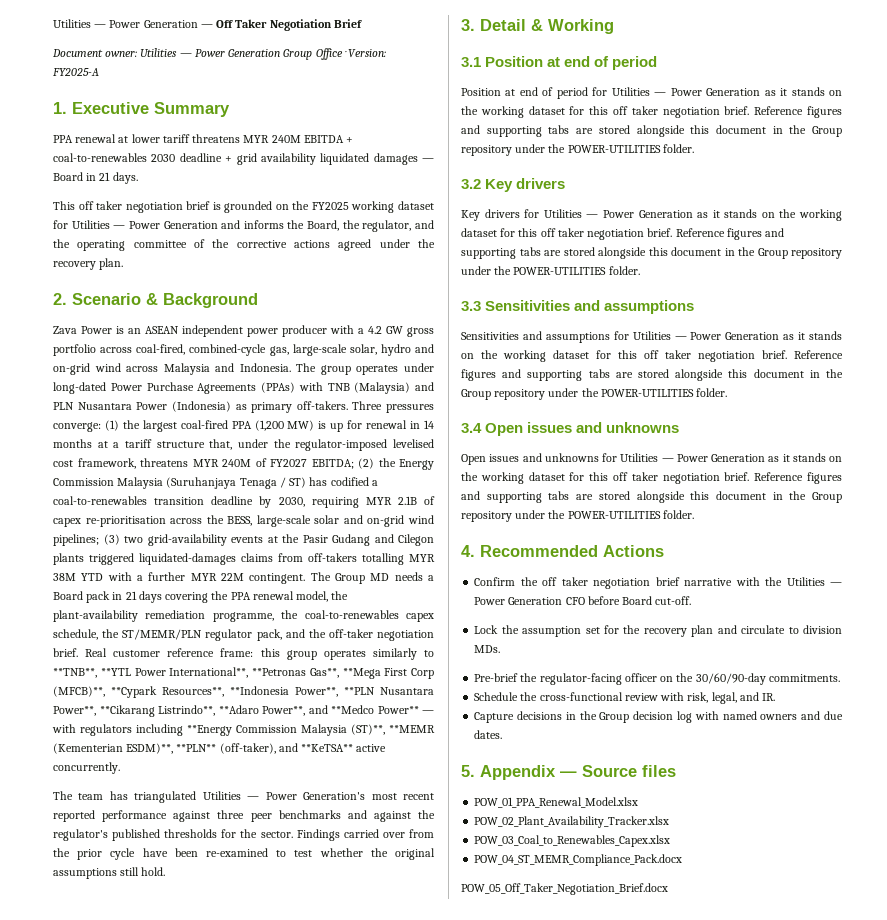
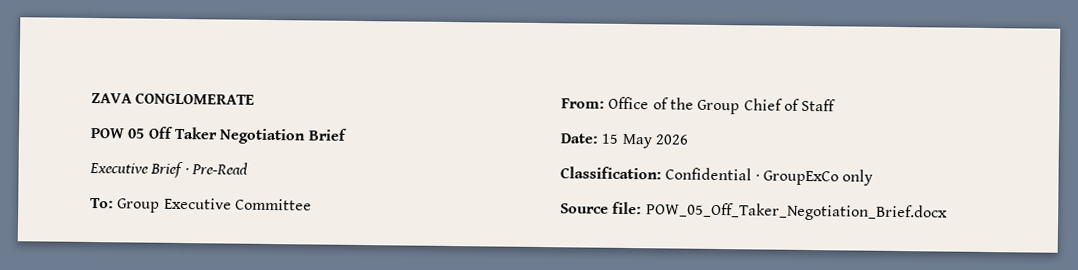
[53,19,213,28] Utilities — Power Generation — -> [91,92,256,105] [90,127,146,139] ZAVA CONGLOMERATE // POW 05
[52,48,387,60] [52,68,99,76] [53,102,230,117] [53,134,354,143] [53,153,434,165] [53,172,138,184] [53,201,434,213] [53,220,434,232] [53,239,435,251] [53,258,124,270] [53,293,258,308] [53,325,434,337] [53,344,434,356] [53,363,434,375] [53,382,434,394] [53,401,434,413] [53,420,434,432] [53,439,434,451] [53,458,434,470] [53,477,378,489] [53,496,435,508] [53,515,434,527] [53,534,434,546] [53,553,435,565] [53,572,434,584] [53,591,349,603] [53,610,434,622] [53,629,434,641] [53,648,434,660] [53,667,434,679] [53,686,434,698] [53,705,434,717] [52,724,435,736] [53,743,387,754] [53,762,120,774] [53,791,434,803] [53,810,435,822] [53,829,434,841] [53,848,435,860] [53,867,166,879] [461,19,614,34] [461,56,658,70] [461,87,842,99] [461,106,842,118] [461,125,842,137] [461,144,694,156] [461,178,566,192] [461,209,842,221] [461,228,785,240] [461,247,842,259] [461,266,640,275] [461,300,695,314] [461,331,842,343] [461,350,843,362] [461,369,843,381] [461,388,728,400] [461,422,680,436] [461,453,842,465] [461,472,842,484] [461,491,842,503] [461,510,694,522] [461,545,664,557] [474,577,842,589] [474,596,692,605] [474,625,842,637] [474,645,501,653] [474,673,840,685] [474,692,776,704] [474,711,843,723] [474,730,503,739] [461,765,676,780] [474,797,639,808] [474,816,670,828] [474,835,671,847] [474,854,683,866] Document owner: Utilities — Power Generation Group Office · Version: FY2025-A // 1. Executive Summary // PPA renewal at lower tariff threatens MYR 240M EBITDA + coal-to-renewables 2030 deadline + grid availability liquidated damages — Board in 21 days. // This off taker negotiation brief is grounded on the FY2025 working dataset for Utilities — Power Generation and informs the Board, the regulator, and the operating committee of the corrective actions agreed under the recovery plan. // 2. Scenario & Background // Zava Power is an ASEAN independent power producer with a 4.2 GW gross portfolio across coal-fired, combined-cycle gas, large-scale solar, hydro and on-grid wind across Malaysia and Indonesia. The group operates under long-dated Power Purchase Agreements (PPAs) with TNB (Malaysia) and PLN Nusantara Power (Indonesia) as primary off-takers. Three pressures converge: (1) the largest coal-fired PPA (1,200 MW) is up for renewal in 14 months at a tariff structure that, under the regulator-imposed levelised cost framework, threatens MYR 240M of FY2027 EBITDA; (2) the Energy Commission Malaysia (Suruhanjaya Tenaga / ST) has codified a coal-to-renewables transition deadline by 2030, requiring MYR 2.1B of capex re-prioritisation across the BESS, large-scale solar and on-grid wind pipelines; (3) two grid-availability events at the Pasir Gudang and Cilegon plants triggered liquidated-damages claims from off-takers totalling MYR 38M YTD with a further MYR 22M contingent. The Group MD needs a Board pack in 21 days covering the PPA renewal model, the plant-availability remediation programme, the coal-to-renewables capex schedule, the ST/MEMR/PLN regulator pack, and the off-taker negotiation brief. Real customer reference frame: this group operates similarly to **TNB**, **YTL Power International**, **Petronas Gas**, **Mega First Corp (MFCB)**, **Cypark Resources**, **Indonesia Power**, **PLN Nusantara Power**, **Cikarang Listrindo**, **Adaro Power**, and **Medco Power** — with regulators including **Energy Commission Malaysia (ST)**, **MEMR (Kementerian ESDM)**, **PLN** (off-taker), and **KeTSA** active concurrently. // The team has triangulated Utilities — Power Generation's most recent reported performance against three peer benchmarks and against the regulator's published thresholds for the sector. Findings carried over from the prior cycle have been re-examined to test whether the original assumptions still hold. // 3. Detail & Working // 3.1 Position at end of period // Position at end of period for Utilities — Power Generation as it stands on the working dataset for this off taker negotiation brief. Reference figures and supporting tabs are stored alongside this document in the Group repository under the POWER-UTILITIES folder. // 3.2 Key drivers // Key drivers for Utilities — Power Generation as it stands on the working dataset for this off taker negotiation brief. Reference figures and supporting tabs are stored alongside this document in the Group repository under the POWER-UTILITIES folder. // 3.3 Sensitivities and assumptions // Sensitivities and assumptions for Utilities — Power Generation as it stands on the working dataset for this off taker negotiation brief. Reference figures and supporting tabs are stored alongside this document in the Group repository under the POWER-UTILITIES folder. // 3.4 Open issues and unknowns // Open issues and unknowns for Utilities — Power Generation as it stands on the working dataset for this off taker negotiation brief. Reference figures and supporting tabs are stored alongside this document in the Group repository under the POWER-UTILITIES folder. // 4. Recommended Actions // Confirm the off taker negotiation brief narrative with the Utilities — Power Generation CFO before Board cut-off. // Lock the assumption set for the recovery plan and circulate to division MDs. // Pre-brief the regulator-facing officer on the 30/60/90-day commitments. // Schedule the cross-functional review with risk, legal, and IR. // Capture decisions in the Group decision log with named owners and due dates. // 5. Appendix — Source files // POW_01_PPA_Renewal_Model.xlsx // POW_02_Plant_Availability_Tracker.xlsx // POW_03_Coal_to_Renewables_Capex.xlsx // POW_04_ST_MEMR_Compliance_Pack.docx // -> [89,161,248,179] [90,197,312,213] [561,96,837,115] [560,133,689,149] [560,166,874,186] [560,201,643,215] Executive Brief · Pre-Read // To: Group Executive Committee // From: Office of the Group Chief of Staff // Date: 15 May 2026 // Classification: Confidential · GroupExCo only // Source file:

